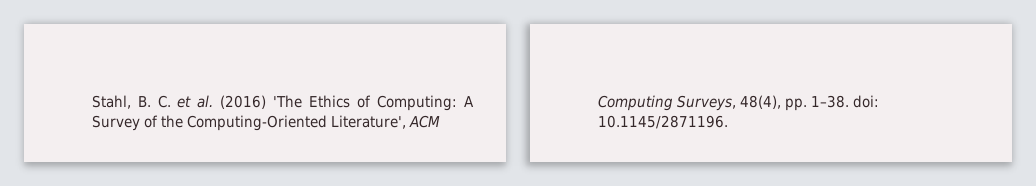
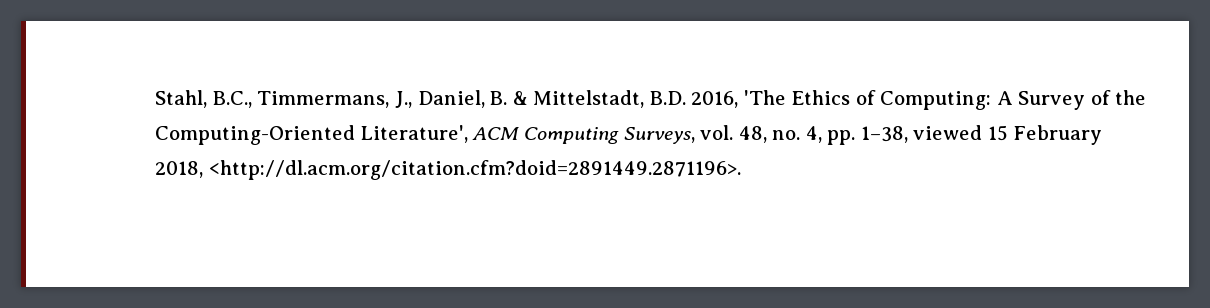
[137,95,267,109] B. C. et al. (2016) -> [212,90,739,108] B.C., Timmermans, J., Daniel, B. & Mittelstadt, B.D. 2016,
[739,95,879,111] [597,115,728,129] 48(4), pp. 1–38. doi: 10.1145/2871196. -> [700,125,1103,145] [155,160,741,180] vol. 48, no. 4, pp. 1–38, viewed 15 February 2018, <http://dl.acm.org/citation.cfm?doid=2891449.2871196>.

